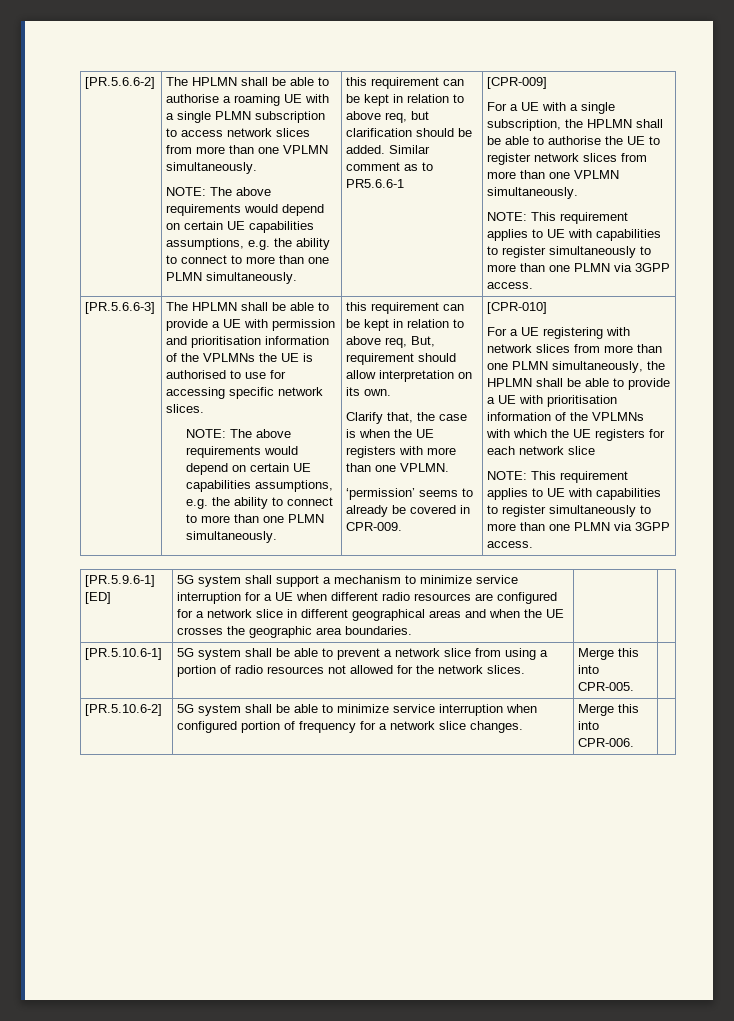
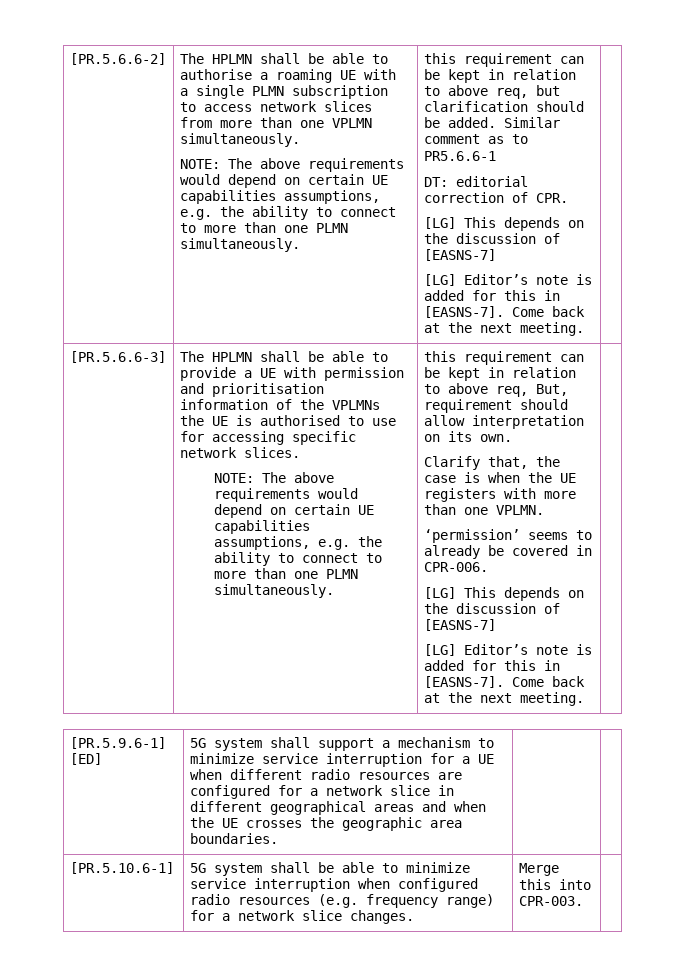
[487,77,548,89] [487,102,616,114] [487,119,664,131] [487,136,661,145] [487,153,648,165] [487,170,620,179] [487,187,579,199] [487,212,629,224] [487,229,662,241] [487,246,652,258] [487,263,671,272] [487,282,534,289] | [CPR-009] // For a UE with a single subscription, the HPLMN shall be able to authorise the UE to register network slices from more than one VPLMN simultaneously. // NOTE: This requirement applies to UE with capabilities to register simultaneously to more than one PLMN via 3GPP access. -> [423,176,528,187] [423,192,568,203] [423,217,584,231] [423,233,560,244] [423,249,496,261] [423,274,592,286] [423,290,560,301] [423,306,585,318] [423,322,584,336] // DT: editorial correction of CPR. // [LG] This depends on the discussion of [EASNS-7] // [LG] Editor’s note is added for this in [EASNS-7]. Come back at the next meeting. |
[346,522,403,531] [487,302,548,314] [487,327,631,339] [487,344,663,353] [487,361,666,373] [487,378,671,390] [487,395,618,407] [487,412,645,421] [486,429,666,441] [487,446,596,455] [487,471,629,483] [487,488,662,500] [487,505,652,517] [487,522,671,531] [487,541,534,548] CPR-009. | [CPR-010] // For a UE registering with network slices from more than one PLMN simultaneously, the HPLMN shall be able to provide a UE with prioritisation information of the VPLMNs with which the UE registers for each network slice // NOTE: This requirement applies to UE with capabilities to register simultaneously to more than one PLMN via 3GPP access. -> [423,562,488,572] [423,587,584,601] [423,603,560,614] [423,619,496,631] [423,644,592,656] [423,660,560,671] [423,676,585,688] [423,692,584,706] CPR-006. // [LG] This depends on the discussion of [EASNS-7] // [LG] Editor’s note is added for this in [EASNS-7]. Come back at the next meeting. |
[177,648,549,660] [177,665,526,677] [578,648,640,660] [578,665,600,674] [578,682,635,691] [85,704,163,716] | 5G system shall be able to prevent a network slice from using a portion of radio resources not allowed for the network slices. | Merge this into CPR-005. | // [PR.5.10.6-2] -> (174, 868) none
[241,721,357,733] portion of frequency -> [189,894,494,908] radio resources (e.g. frequency range)
[578,738,635,747] CPR-006. -> [518,896,583,906] CPR-003.

